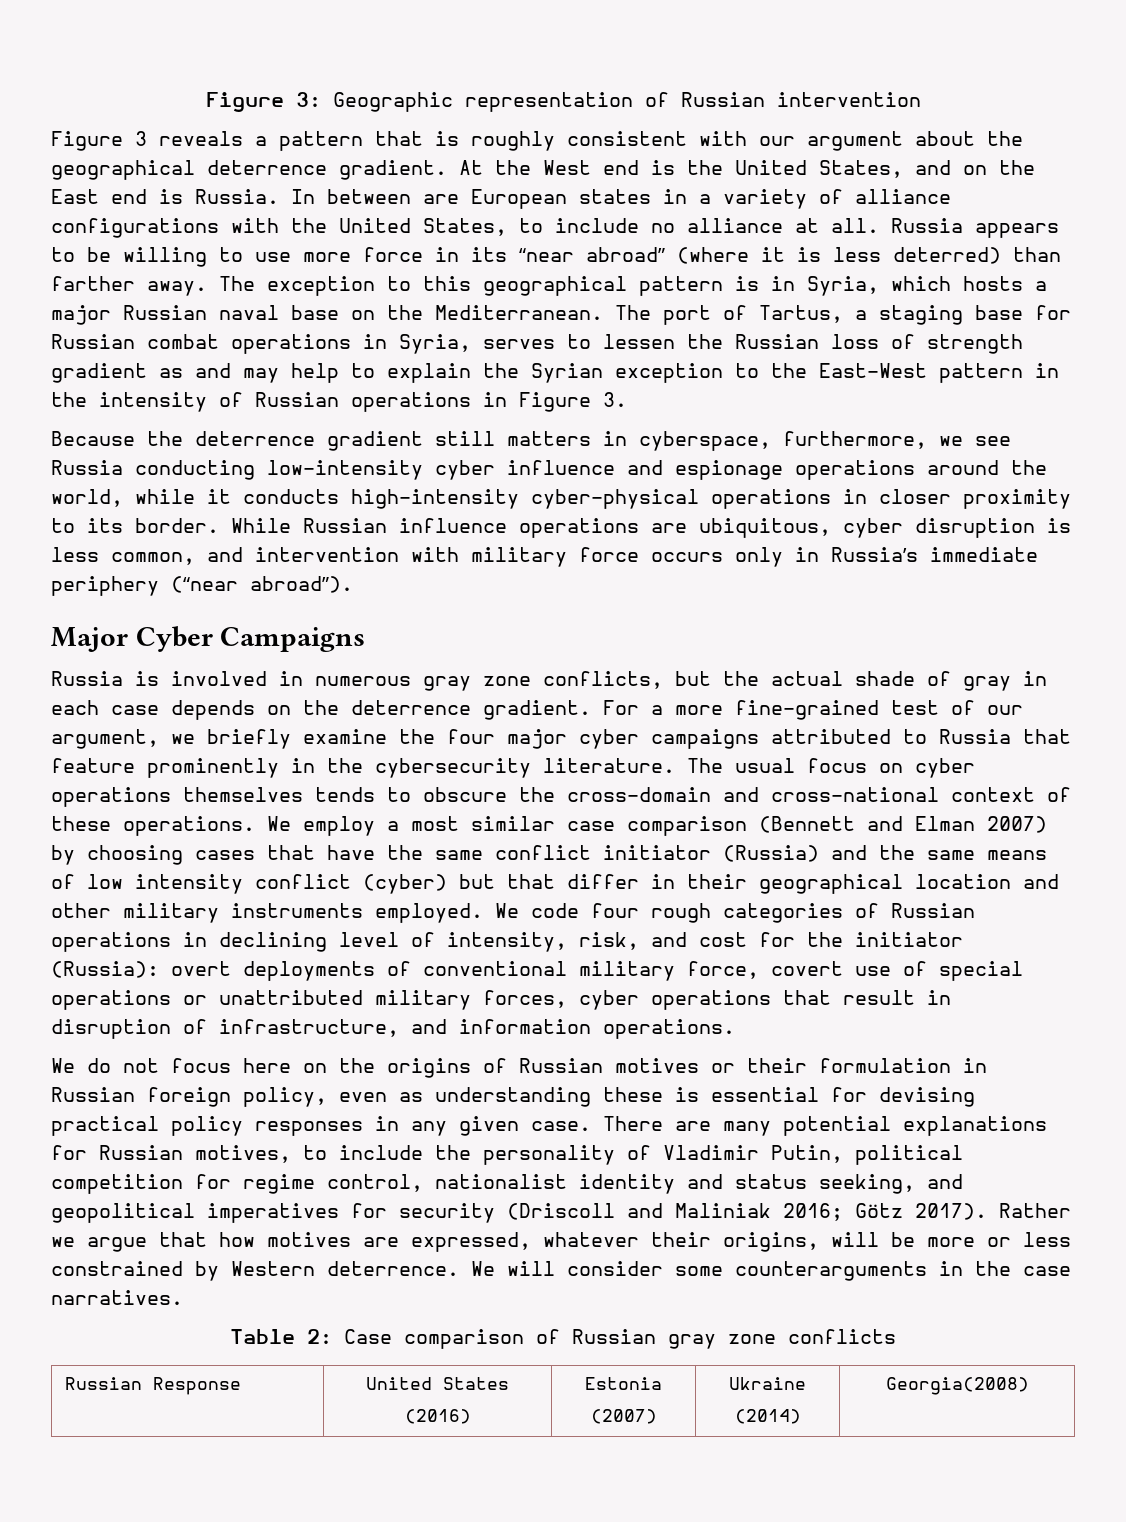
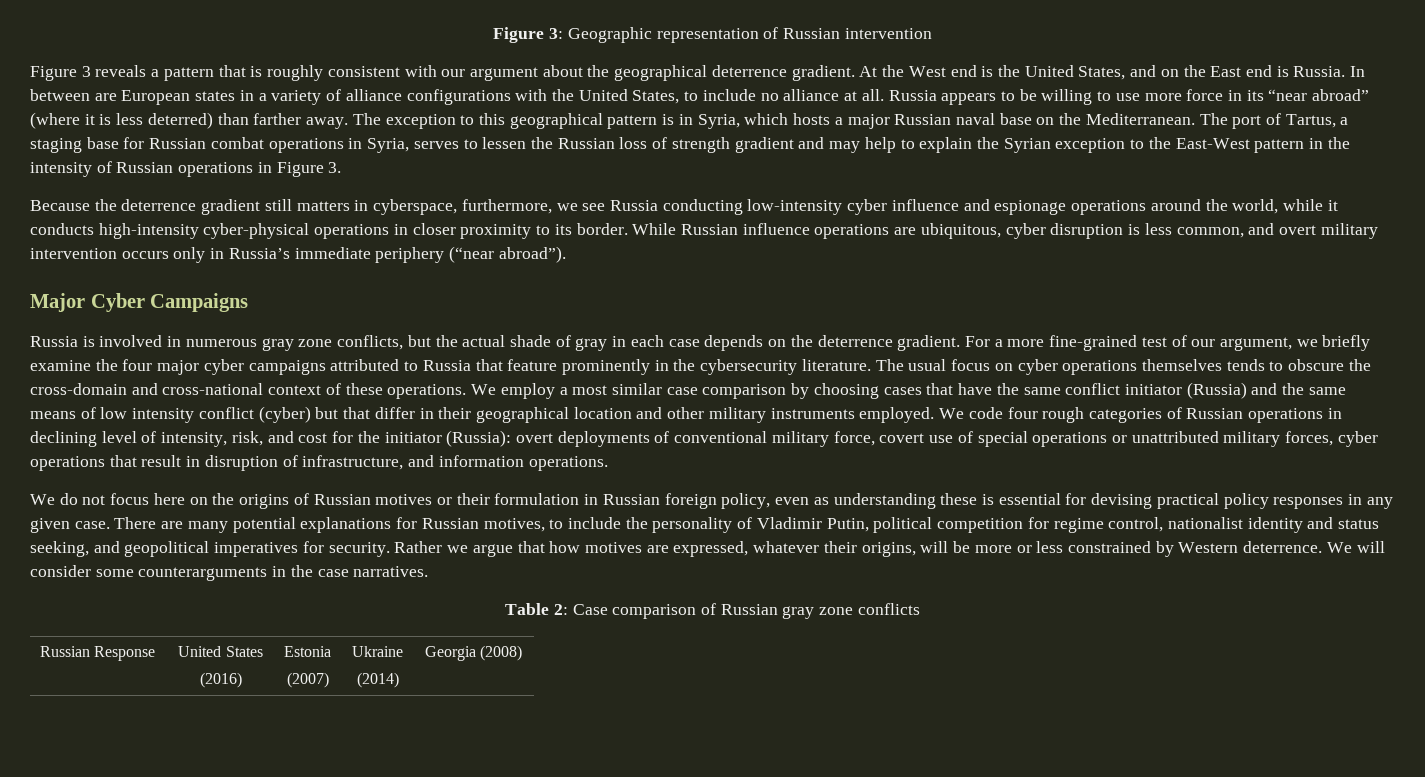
[159,368,183,378] as -> (794, 145) none
[255,547,639,567] intervention with military force -> [1278,223,1378,239] [30,248,117,259] overt military intervention
[759,816,1047,833] (Bennett and Elman 2007) -> (787, 391) none
[399,1203,987,1223] security (Driscoll and Maliniak 2016; Götz 2017). -> [328,542,390,557] security.
[885,1377,1029,1395] Georgia(2008) -> [424,645,523,661] Georgia (2008)

